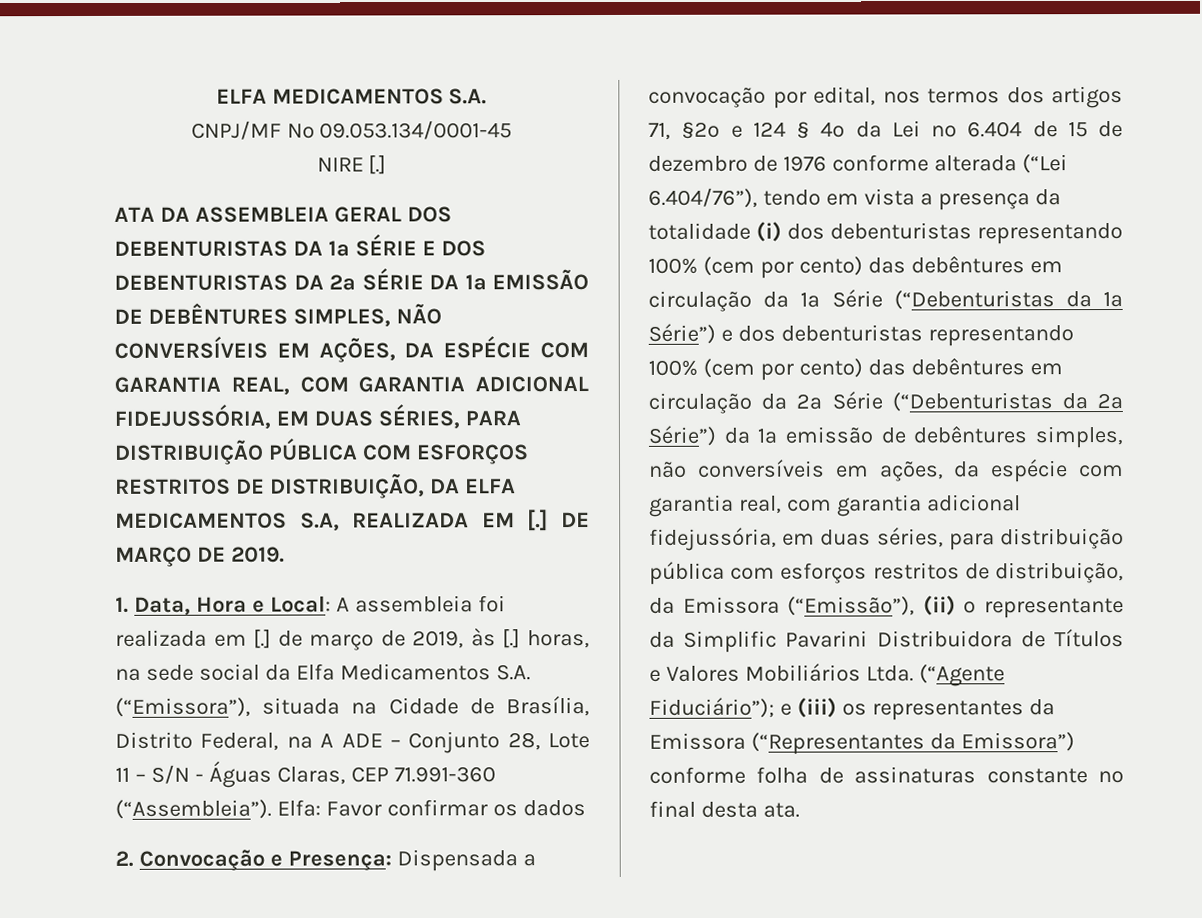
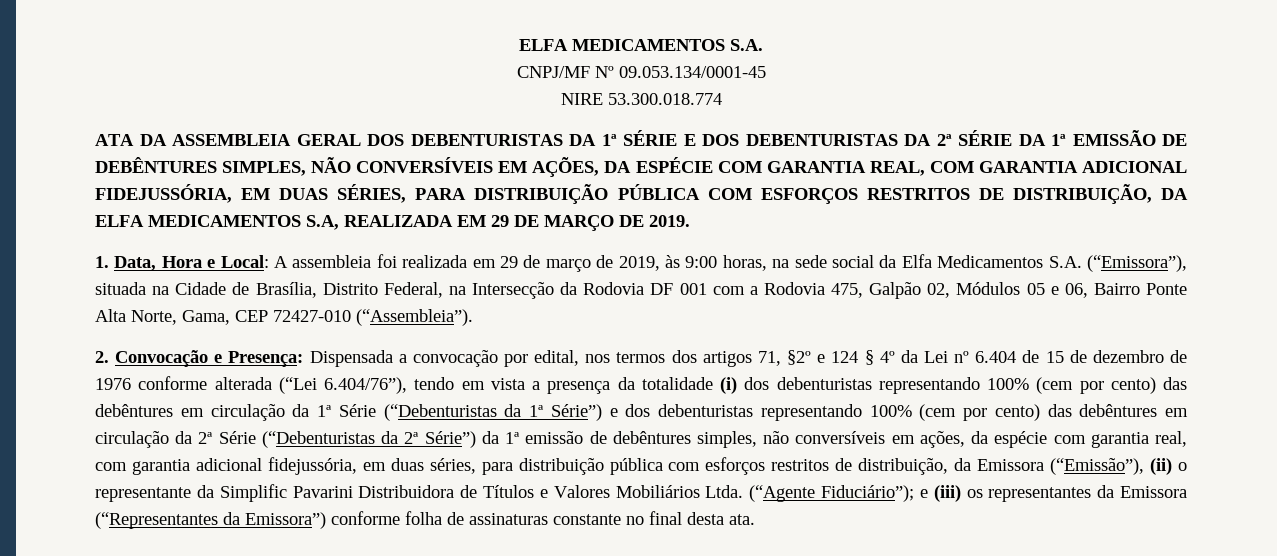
[368,154,387,175] [.] -> [607,93,722,105] 53.300.018.774
[527,509,549,532] [.] -> [491,215,509,227] 29
[253,628,272,649] [.] -> [499,256,518,268] 29
[502,628,521,649] [.] -> [685,256,718,268] 9:00
[320,731,590,754] [115,760,496,788] [115,799,586,819] A ADE – Conjunto 28, Lote 11 – S/N - Águas Claras, CEP 71.991-360 (“Assembleia”). Elfa: Favor confirmar os dados -> [472,282,1187,299] [95,309,473,326] Intersecção da Rodovia DF 001 com a Rodovia 475, Galpão 02, Módulos 05 e 06, Bairro Ponte Alta Norte, Gama, CEP 72427-010 (“Assembleia”).

